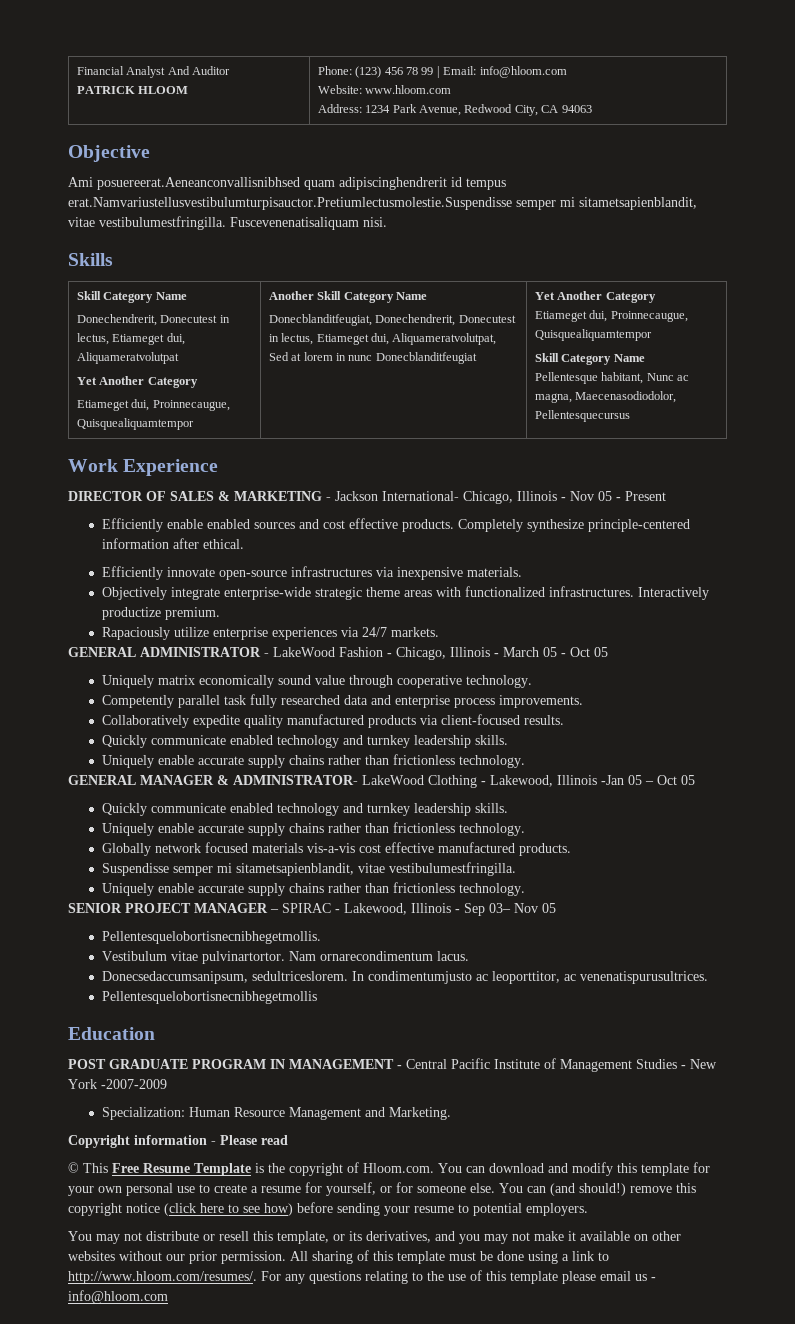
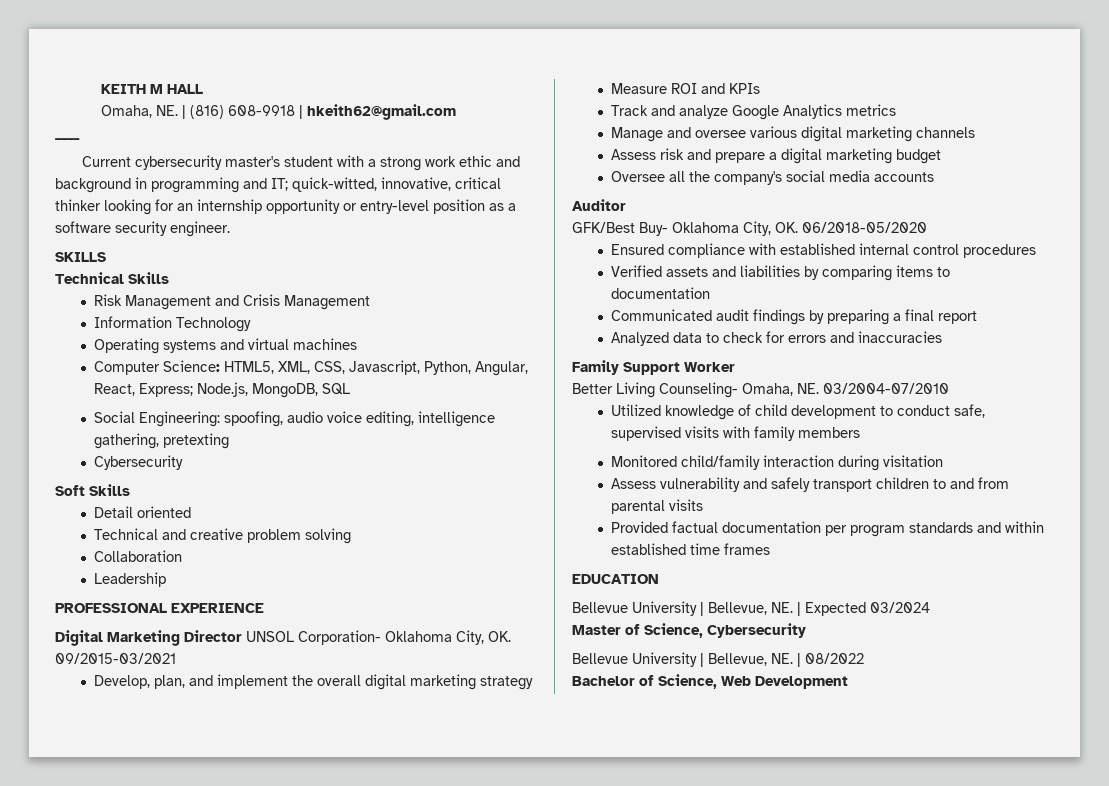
[76,66,231,78] [76,86,189,94] [317,66,567,78] [317,85,452,94] [317,104,592,116] [68,145,150,162] [68,177,506,190] [68,197,697,210] [68,216,387,230] [68,253,113,266] [76,291,187,303] [76,314,230,326] [76,333,185,345] [76,352,179,364] [76,376,198,388] [76,399,230,411] [76,418,194,430] [268,291,428,303] [268,314,516,326] [268,333,497,345] [268,352,477,364] [534,291,656,303] [534,310,688,322] [534,329,652,341] [534,353,645,365] [534,372,690,384] [534,391,677,403] [534,410,630,422] [68,459,219,476] [68,491,666,504] [101,518,690,532] [101,538,244,549] [101,566,522,580] [101,586,709,600] [101,607,220,620] [101,627,439,640] [68,647,608,660] [101,675,532,688] [101,694,583,708] [101,714,564,728] [101,735,508,748] [101,754,525,768] [68,775,695,788] [101,803,508,816] [101,822,525,836] [101,842,571,856] [101,862,516,876] [101,882,525,896] [68,903,556,916] [101,931,321,944] [101,951,469,964] [101,971,708,984] [101,991,317,1004] [68,1027,155,1040] [68,1058,717,1072] [68,1079,167,1089] [101,1107,451,1120] [68,1135,288,1148] [68,1162,710,1176] [68,1182,696,1196] [68,1202,588,1216] [68,1231,681,1244] [68,1250,609,1264] [68,1270,656,1284] [68,1290,168,1304] Financial Analyst And Auditor // PATRICK HLOOM | Phone: (123) 456 78 99 | Email: info@hloom.com // Website: www.hloom.com // Address: 1234 Park Avenue, Redwood City, CA 94063 // Objective // Ami posuereerat.Aeneanconvallisnibhsed quam adipiscinghendrerit id tempus erat.Namvariustellusvestibulumturpisauctor.Pretiumlectusmolestie.Suspendisse semper mi sitametsapienblandit, vitae vestibulumestfringilla. Fuscevenenatisaliquam nisi. // Skills // Skill Category Name // Donechendrerit, Donecutest in lectus, Etiameget dui, Aliquameratvolutpat // Yet Another Category // Etiameget dui, Proinnecaugue, Quisquealiquamtempor | Another Skill Category Name // Donecblanditfeugiat, Donechendrerit, Donecutest in lectus, Etiameget dui, Aliquameratvolutpat, Sed at lorem in nunc Donecblanditfeugiat | Yet Another Category // Etiameget dui, Proinnecaugue, Quisquealiquamtempor // Skill Category Name // Pellentesque habitant, Nunc ac magna, Maecenasodiodolor, Pellentesquecursus // Work Experience // DIRECTOR OF SALES & MARKETING - Jackson International- Chicago, Illinois - Nov 05 - Present // Efficiently enable enabled sources and cost effective products. Completely synthesize principle-centered information after ethical. // Efficiently innovate open-source infrastructures via inexpensive materials. // Objectively integrate enterprise-wide strategic theme areas with functionalized infrastructures. Interactively productize premium. // Rapaciously utilize enterprise experiences via 24/7 markets. // GENERAL ADMINISTRATOR - LakeWood Fashion - Chicago, Illinois - March 05 - Oct 05 // Uniquely matrix economically sound value through cooperative technology. // Competently parallel task fully researched data and enterprise process improvements. // Collaboratively expedite quality manufactured products via client-focused results. // Quickly communicate enabled technology and turnkey leadership skills. // Uniquely enable accurate supply chains rather than frictionless technology. // GENERAL MANAGER & ADMINISTRATOR- LakeWood Clothing - Lakewood, Illinois -Jan 05 – Oct 05 // Quickly communicate enabled technology and turnkey leadership skills. // Uniquely enable accurate supply chains rather than frictionless technology. // Globally network focused materials vis-a-vis cost effective manufactured products. // Suspendisse semper mi sitametsapienblandit, vitae vestibulumestfringilla. // Uniquely enable accurate supply chains rather than frictionless technology. // SENIOR PROJECT MANAGER – SPIRAC - Lakewood, Illinois - Sep 03– Nov 05 // Pellentesquelobortisnecnibhegetmollis. // Vestibulum vitae pulvinartortor. Nam ornarecondimentum lacus. // Donecsedaccumsanipsum, sedultriceslorem. In condimentumjusto ac leoporttitor, ac venenatispurusultrices. // Pellentesquelobortisnecnibhegetmollis // Education // POST GRADUATE PROGRAM IN MANAGEMENT - Central Pacific Institute of Management Studies - New York -2007-2009 // Specialization: Human Resource Management and Marketing. // Copyright information - Please read // © This Free Resume Template is the copyright of Hloom.com. You can download and modify this template for your own personal use to create a resume for yourself, or for someone else. You can (and should!) remove this copyright notice (click here to see how) before sending your resume to potential employers. // You may not distribute or resell this template, or its derivatives, and you may not make it available on other websites without our prior permission. All sharing of this template must be done using a link to http://www.hloom.com/resumes/. For any questions relating to the use of this template please email us - info@hloom.com -> [100,84,203,94] [100,104,456,120] [55,138,80,140] [82,155,521,171] [55,177,501,193] [55,199,516,215] [55,221,230,237] [55,252,106,262] [55,272,169,284] [93,294,370,310] [93,316,251,332] [93,338,357,354] [93,360,528,376] [93,382,350,398] [93,411,495,427] [93,433,229,449] [93,455,183,470] [55,484,130,496] [93,506,191,518] [93,528,351,544] [93,550,182,562] [93,572,166,587] [55,603,264,613] [55,630,511,646] [55,653,176,664] [93,674,533,690] [610,83,760,94] [610,104,896,120] [610,126,975,142] [610,148,941,164] [610,170,934,185] [572,199,626,211] [572,221,927,236] [610,243,1036,258] [610,265,950,281] [610,287,710,299] [610,309,977,325] [610,331,942,346] [572,360,735,375] [572,382,949,398] [610,404,985,420] [610,426,860,441] [610,455,943,471] [610,477,1009,492] [610,499,703,514] [610,521,1044,537] [610,543,770,555] [572,574,659,584] [572,601,930,616] [572,623,806,638] [572,652,864,667] [572,674,848,689] KEITH M HALL // Omaha, NE. | (816) 608-9918 | hkeith62@gmail.com // ____ // Current cybersecurity master's student with a strong work ethic and background in programming and IT; quick-witted, innovative, critical thinker looking for an internship opportunity or entry-level position as a software security engineer. // SKILLS // Technical Skills // Risk Management and Crisis Management // Information Technology // Operating systems and virtual machines // Computer Science: HTML5, XML, CSS, Javascript, Python, Angular, React, Express; Node.js, MongoDB, SQL // Social Engineering: spoofing, audio voice editing, intelligence gathering, pretexting // Cybersecurity // Soft Skills // Detail oriented // Technical and creative problem solving // Collaboration // Leadership // PROFESSIONAL EXPERIENCE // Digital Marketing Director UNSOL Corporation- Oklahoma City, OK. 09/2015-03/2021 // Develop, plan, and implement the overall digital marketing strategy // Measure ROI and KPIs // Track and analyze Google Analytics metrics // Manage and oversee various digital marketing channels // Assess risk and prepare a digital marketing budget // Oversee all the company's social media accounts // Auditor // GFK/Best Buy- Oklahoma City, OK. 06/2018-05/2020 // Ensured compliance with established internal control procedures // Verified assets and liabilities by comparing items to documentation // Communicated audit findings by preparing a final report // Analyzed data to check for errors and inaccuracies // Family Support Worker // Better Living Counseling- Omaha, NE. 03/2004-07/2010 // Utilized knowledge of child development to conduct safe, supervised visits with family members // Monitored child/family interaction during visitation // Assess vulnerability and safely transport children to and from parental visits // Provided factual documentation per program standards and within established time frames // EDUCATION // Bellevue University | Bellevue, NE. | Expected 03/2024 // Master of Science, Cybersecurity // Bellevue University | Bellevue, NE. | 08/2022 // Bachelor of Science, Web Development

